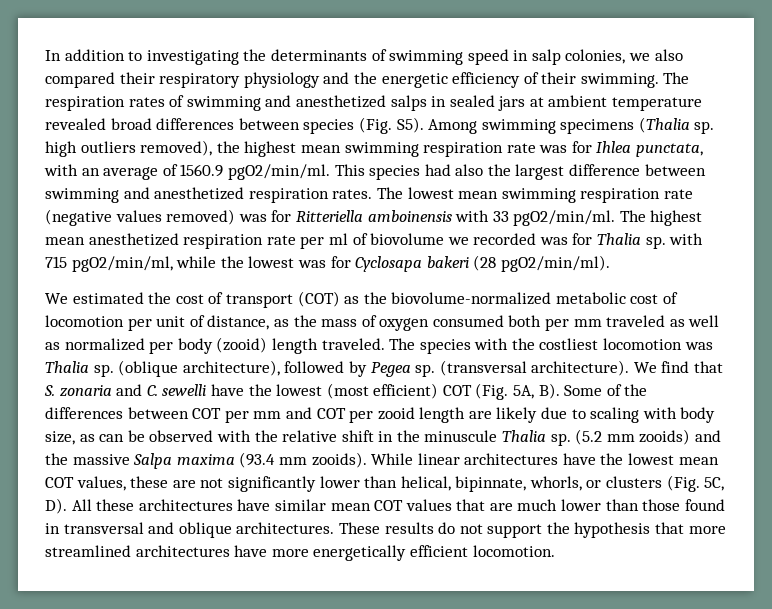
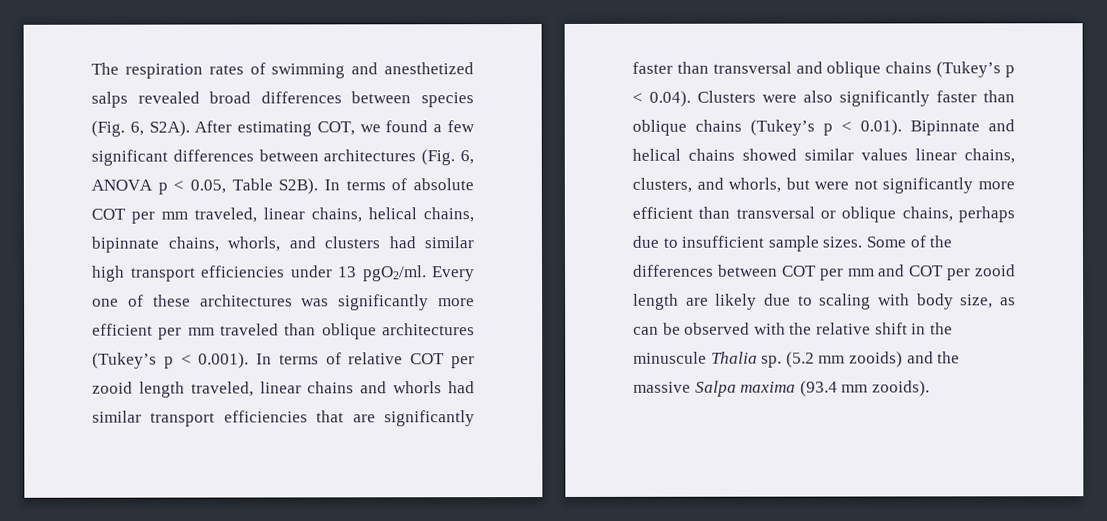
[45,49,683,65] [45,72,659,88] In addition to investigating the determinants of swimming speed in salp colonies, we also compared their respiratory physiology and the energetic efficiency of their swimming. -> (91, 68) none
[431,95,703,111] in sealed jars at ambient temperature -> (128, 99) none
[396,117,715,134] [45,140,704,157] [44,164,706,180] [45,187,693,203] [45,209,703,226] [45,233,704,249] [45,255,610,272] [45,291,679,308] [45,315,720,331] [45,337,713,354] [45,360,724,377] [44,383,560,400] S5). Among swimming specimens (Thalia sp. high outliers removed), the highest mean swimming respiration rate was for Ihlea punctata, with an average of 1560.9 pgO2/min/ml. This species had also the largest difference between swimming and anesthetized respiration rates. The lowest mean swimming respiration rate (negative values removed) was for Ritteriella amboinensis with 33 pgO2/min/ml. The highest mean anesthetized respiration rate per ml of biovolume we recorded was for Thalia sp. with 715 pgO2/min/ml, while the lowest was for Cyclosapa bakeri (28 pgO2/min/ml). // We estimated the cost of transport (COT) as the biovolume-normalized metabolic cost of locomotion per unit of distance, as the mass of oxygen consumed both per mm traveled as well as normalized per body (zooid) length traveled. The species with the costliest locomotion was Thalia sp. (oblique architecture), followed by Pegea sp. (transversal architecture). We find that S. zonaria and C. sewelli have the lowest (most efficient) COT (Fig. 5A, B). -> [129,120,475,137] [91,149,475,166] [91,178,474,195] [91,207,474,224] [91,236,474,253] [92,265,475,282] [92,294,475,311] [92,323,475,340] [92,352,475,369] [92,381,475,398] [92,410,475,427] [632,61,1015,78] [632,90,1015,107] [632,119,1015,136] [632,148,1015,164] [632,177,1015,194] [632,206,1015,223] [632,235,863,252] 6, S2A). After estimating COT, we found a few significant differences between architectures (Fig. 6, ANOVA p < 0.05, Table S2B). In terms of absolute COT per mm traveled, linear chains, helical chains, bipinnate chains, whorls, and clusters had similar high transport efficiencies under 13 pgO2/ml. Every one of these architectures was significantly more efficient per mm traveled than oblique architectures (Tukey’s p < 0.001). In terms of relative COT per zooid length traveled, linear chains and whorls had similar transport efficiencies that are significantly faster than transversal and oblique chains (Tukey’s p < 0.04). Clusters were also significantly faster than oblique chains (Tukey’s p < 0.01). Bipinnate and helical chains showed similar values linear chains, clusters, and whorls, but were not significantly more efficient than transversal or oblique chains, perhaps due to insufficient sample sizes.
[371,453,719,465] [45,475,725,492] [45,498,725,514] [45,522,726,538] [45,545,555,561] While linear architectures have the lowest mean COT values, these are not significantly lower than helical, bipinnate, whorls, or clusters (Fig. 5C, D). All these architectures have similar mean COT values that are much lower than those found in transversal and oblique architectures. These results do not support the hypothesis that more streamlined architectures have more energetically efficient locomotion. -> (930, 388) none

